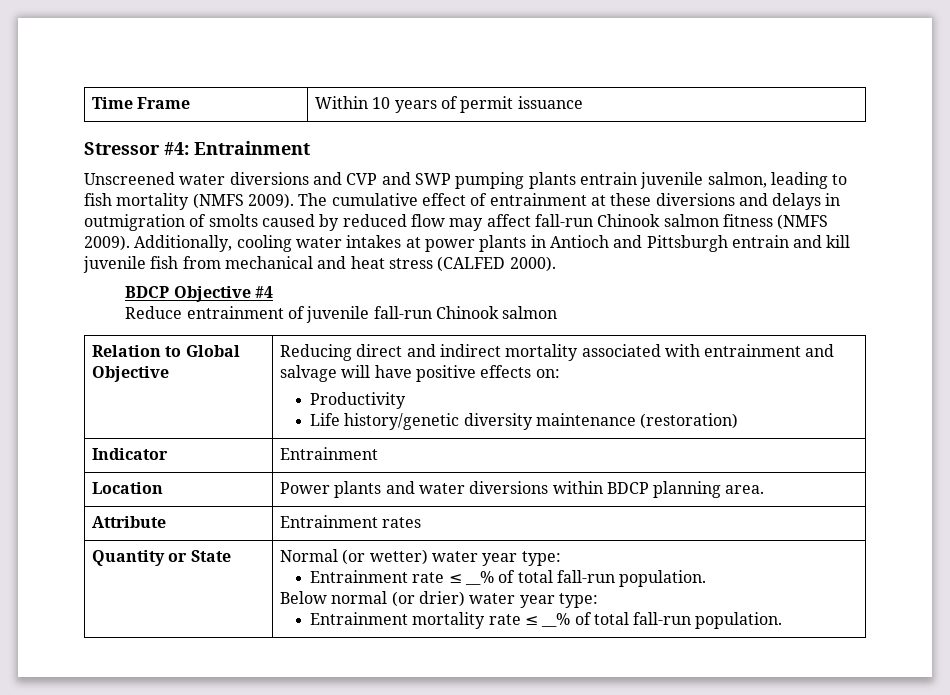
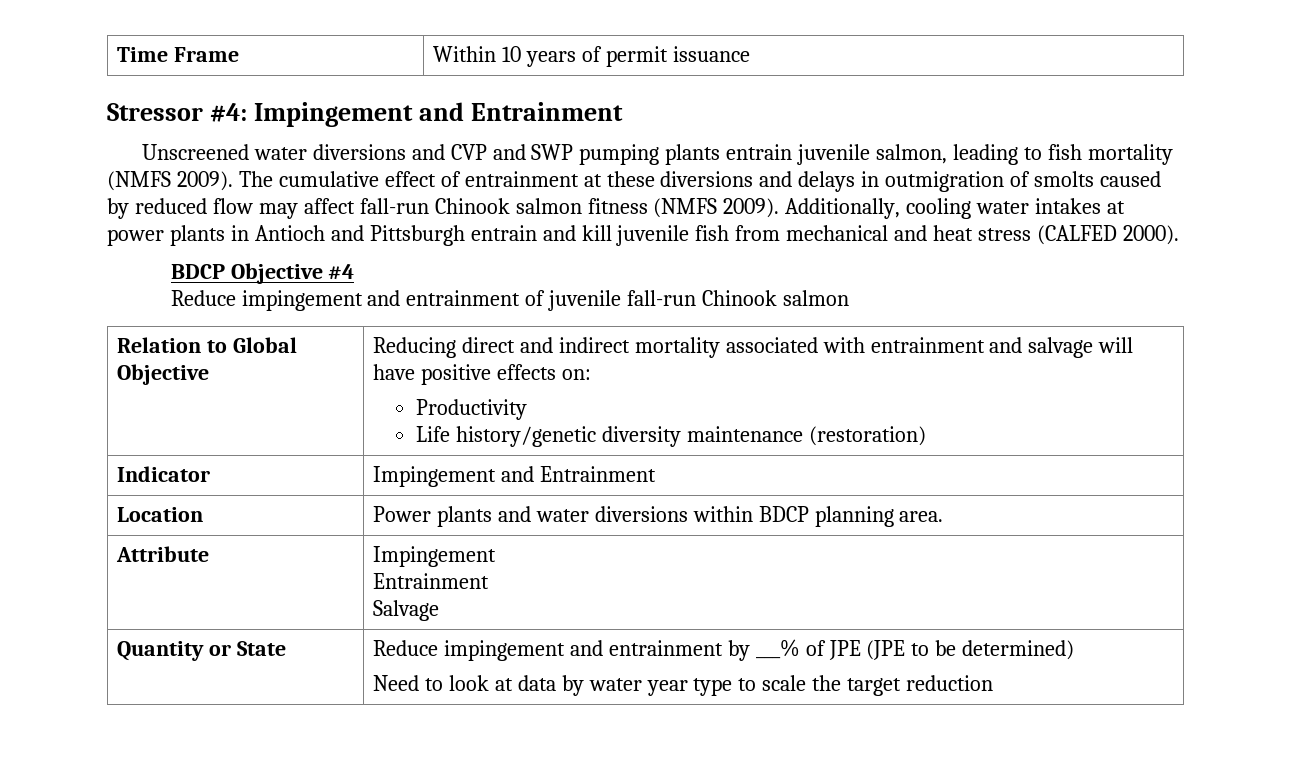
(189, 148) none -> [253,102,464,127] Impingement and
(183, 312) none -> [241,290,401,311] impingement and
(168, 454) none -> [372,466,534,487] Impingement and
[279,515,422,528] Entrainment rates -> [372,546,496,567] [372,573,489,589] [372,600,439,621] Impingement // Entrainment // Salvage
[279,549,561,566] [309,570,707,587] [279,591,598,608] [309,612,783,629] Normal (or wetter) water year type: // Entrainment rate ≤ __% of total fall-run population. // Below normal (or drier) water year type: // Entrainment mortality rate ≤ __% of total fall-run population. -> [372,639,1075,661] [372,675,994,696] Reduce impingement and entrainment by ___% of JPE (JPE to be determined) // Need to look at data by water year type to scale the target reduction

